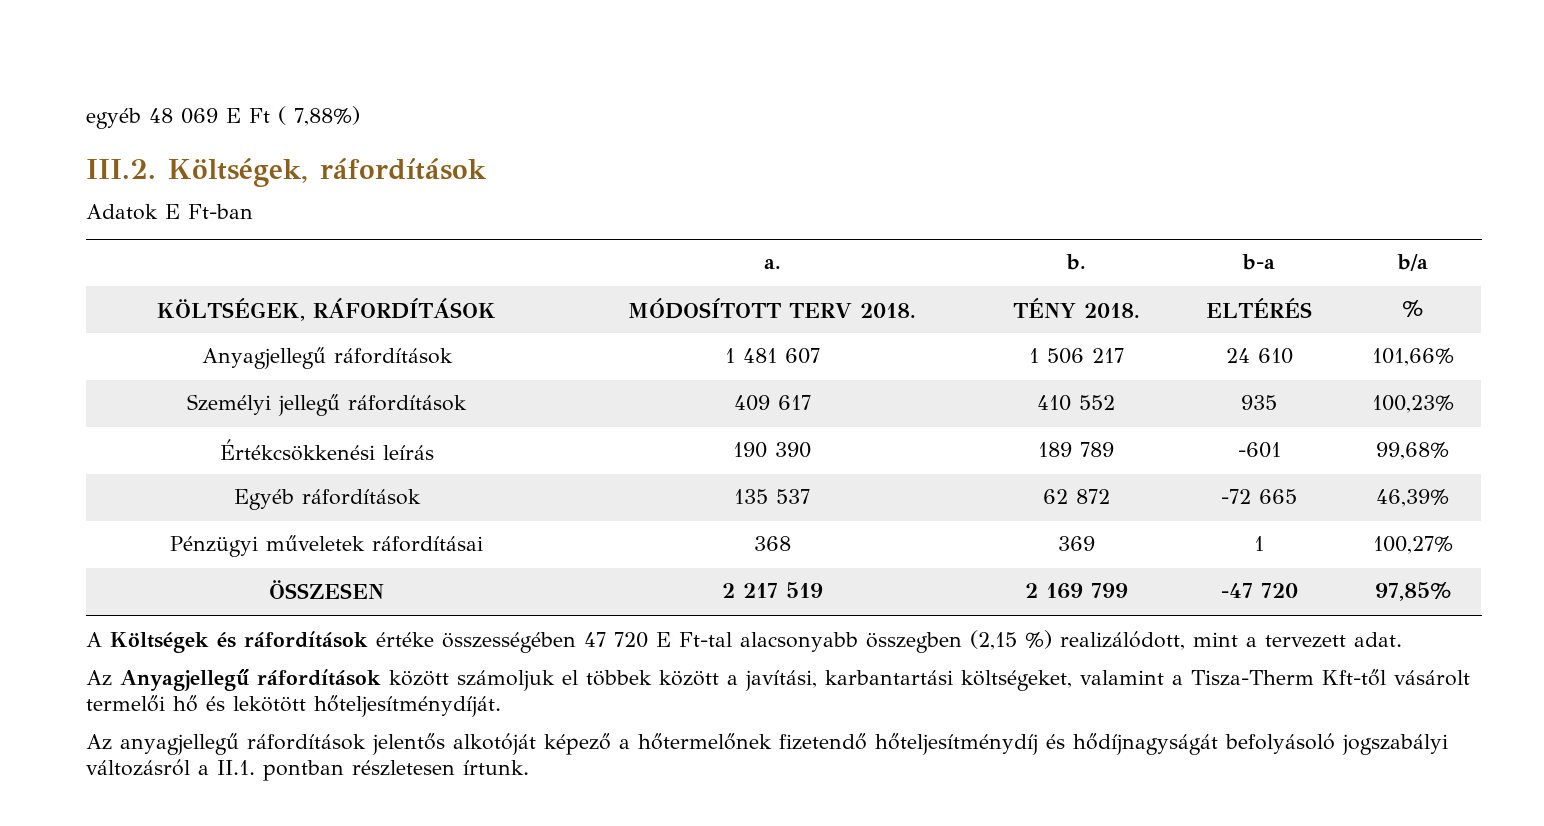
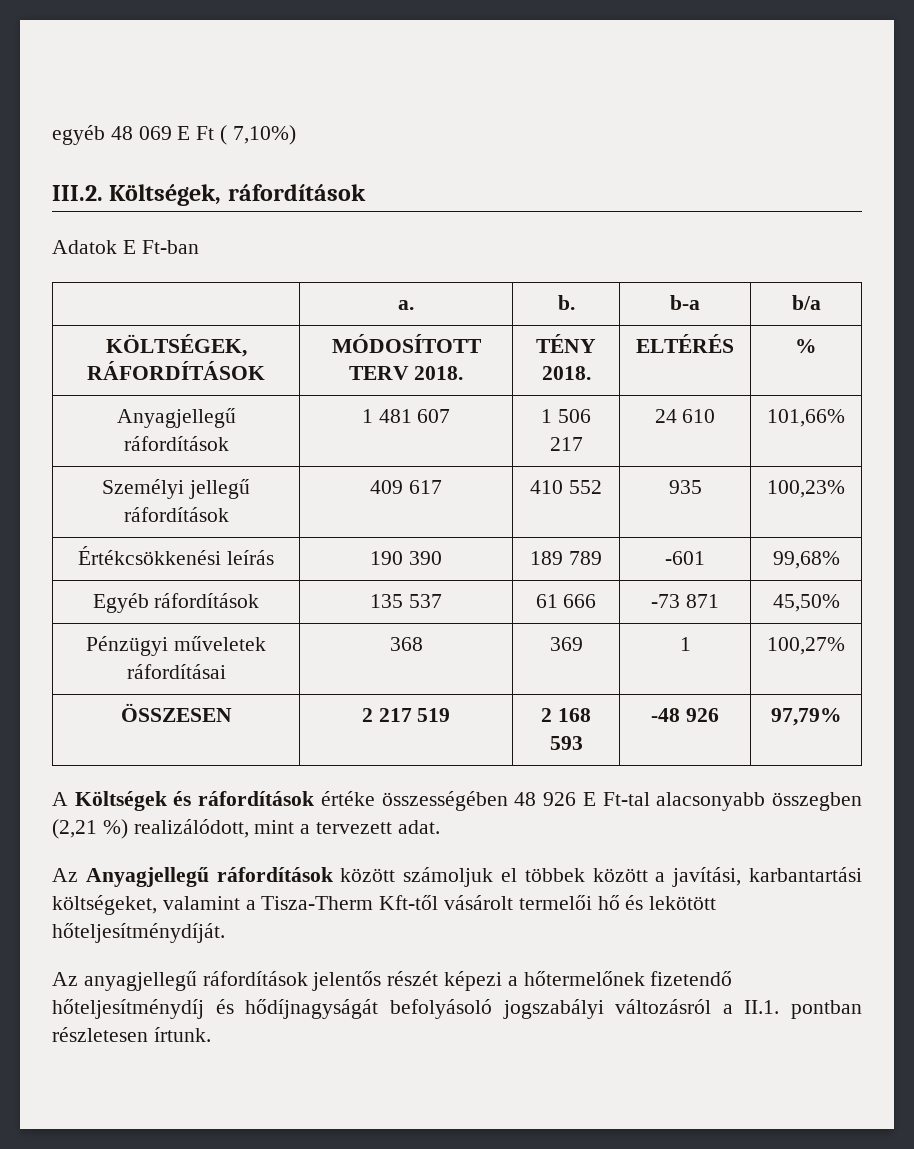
[294,106,360,126] 7,88%) -> [232,125,296,145] 7,10%)
[1042,489,1110,504] [1221,489,1297,504] [1376,489,1449,507] 62 872 | -72 665 | 46,39% -> [535,594,597,608] [651,594,719,608] [772,594,840,612] 61 666 | -73 871 | 45,50%
[1045,583,1128,599] [1220,583,1298,598] [1374,582,1451,601] 169 799 | -47 720 | 97,85% -> [557,708,591,722] [549,736,583,750] [651,708,719,722] [770,708,842,726] 168 593 | -48 926 | 97,79%
[584,632,648,648] 47 720 -> [514,792,577,806] 48 926
[970,630,1017,650] (2,15 -> [52,819,97,839] (2,21
[453,733,611,755] alkotóját képező -> [387,971,503,991] részét képezi

